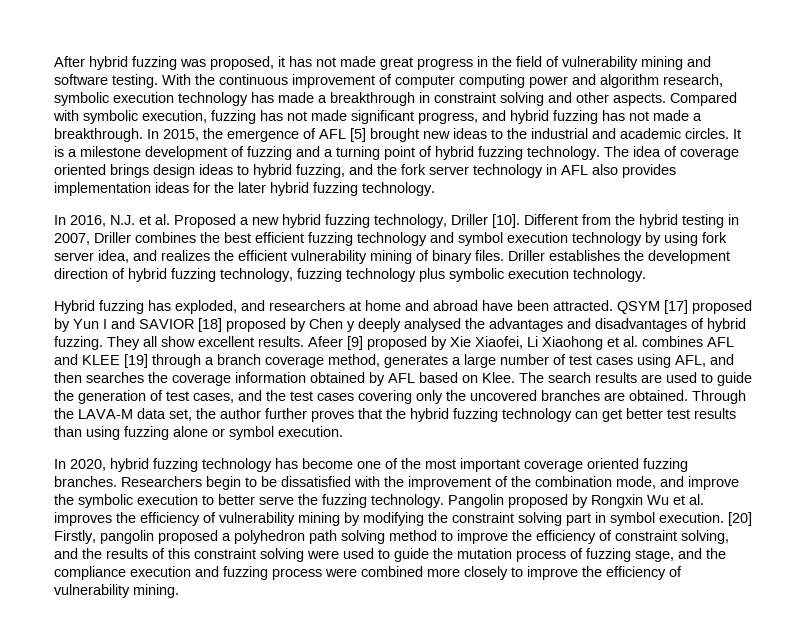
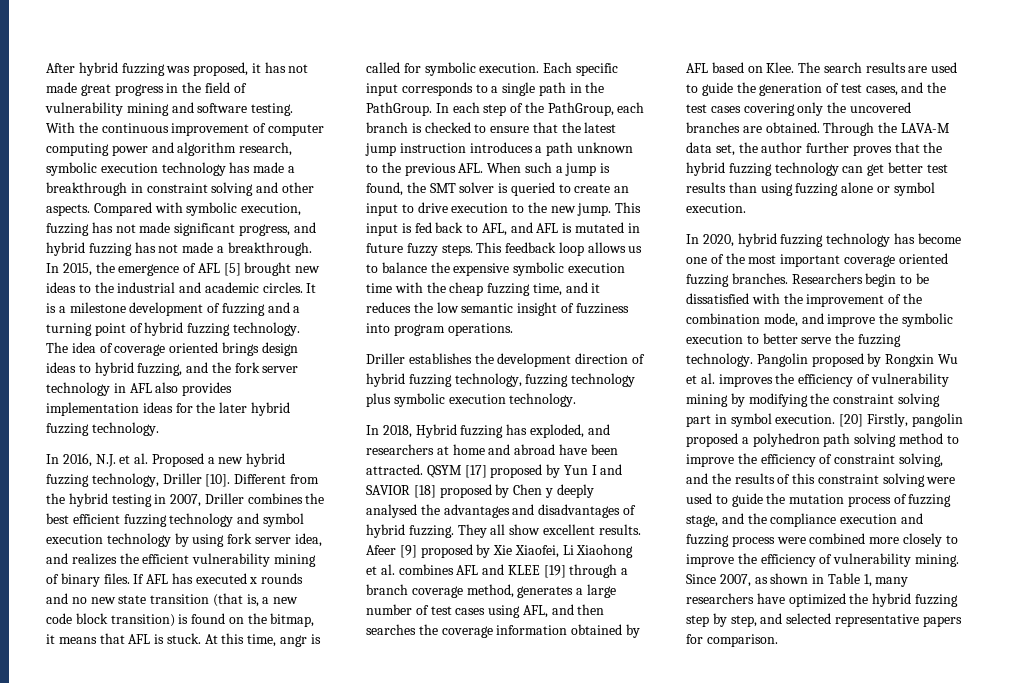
(504, 255) none -> [133,573,304,584] [46,593,299,607] [46,613,315,627] [46,633,321,647] [366,62,618,76] [366,82,605,96] [366,102,645,116] [366,122,617,133] [365,142,633,156] [366,162,611,176] [366,182,630,196] [366,202,642,216] [366,222,640,236] [366,242,643,256] [366,262,625,276] [366,282,601,296] [366,302,629,316] [366,323,513,336] If AFL has executed x rounds and no new state transition (that is, a new code block transition) is found on the bitmap, it means that AFL is stuck. At this time, angr is called for symbolic execution. Each specific input corresponds to a single path in the PathGroup. In each step of the PathGroup, each branch is checked to ensure that the latest jump instruction introduces a path unknown to the previous AFL. When such a jump is found, the SMT solver is queried to create an input to drive execution to the new jump. This input is fed back to AFL, and AFL is mutated in future fuzzy steps. This feedback loop allows us to balance the expensive symbolic execution time with the cheap fuzzing time, and it reduces the low semantic insight of fuzziness into program operations. //
(646, 275) none -> [366,425,412,438] In 2018,
(179, 591) none -> [686,573,909,587] [686,593,958,607] [686,613,962,627] [686,634,778,647] Since 2007, as shown in Table 1, many researchers have optimized the hybrid fuzzing step by step, and selected representative papers for comparison.

